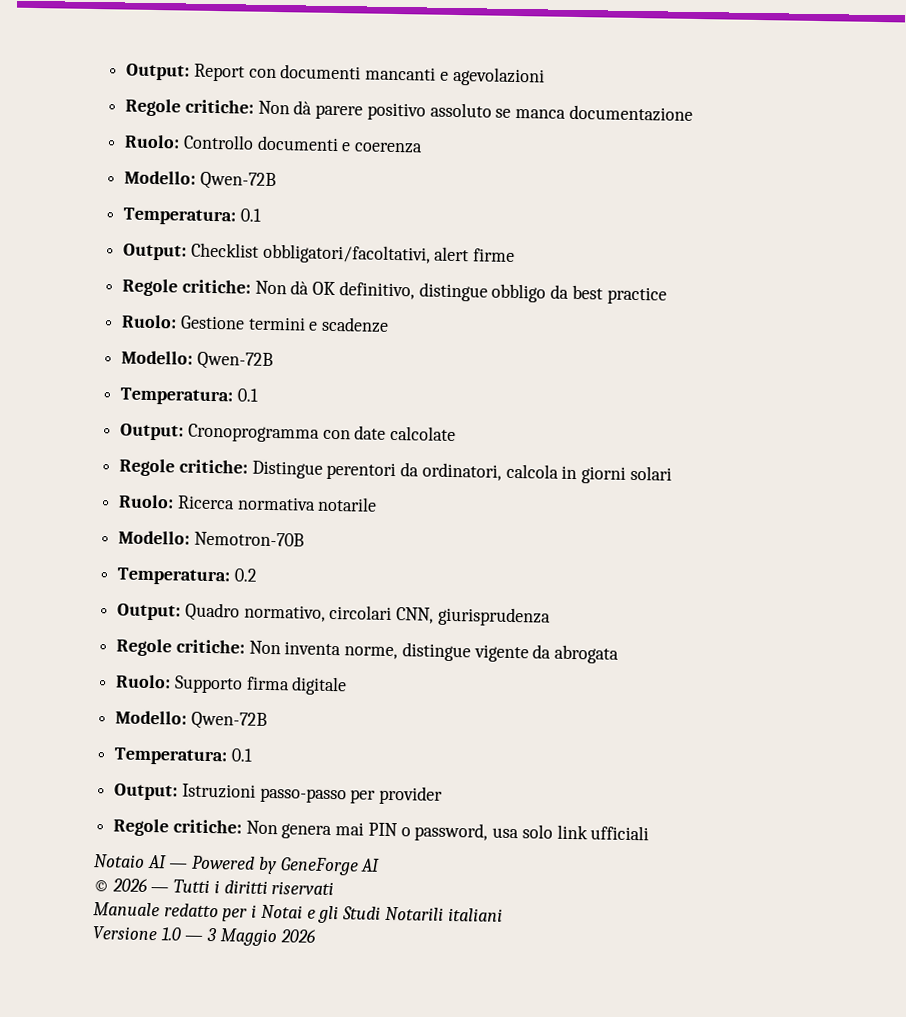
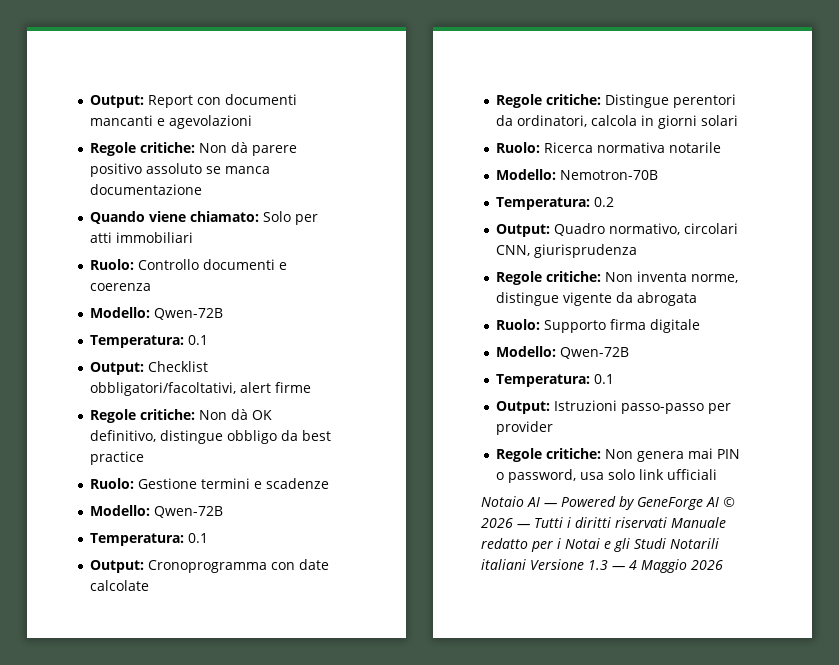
(693, 113) none -> [89,211,318,225] [89,232,193,243] // Quando viene chiamato: Solo per atti immobiliari
(381, 865) // -> (719, 502) none
(335, 888) // -> (667, 522) none
[92,926,219,942] // Versione 1.0 — 3 -> [530,559,637,570] Versione 1.3 — 4

